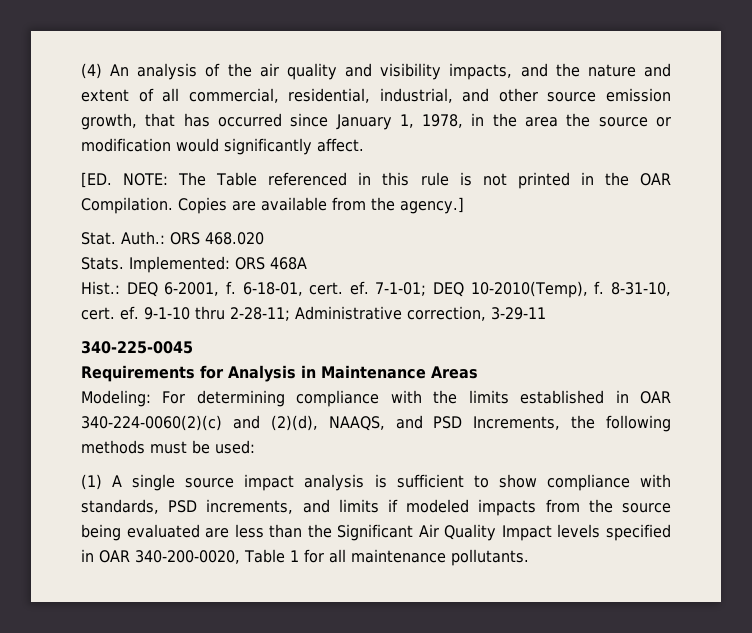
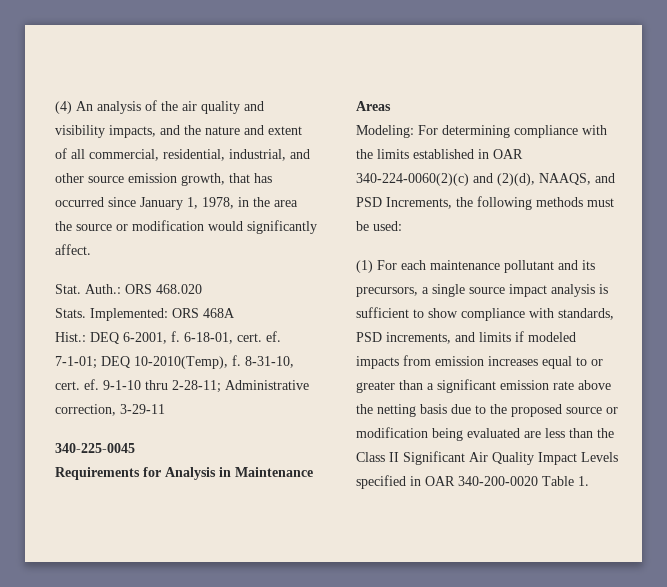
[81,172,671,189] [81,197,464,214] // [ED. NOTE: The Table referenced in this rule is not printed in the OAR Compilation. Copies are available from the agency.] -> (91, 249) none
[112,475,123,487] A -> [377,260,595,273] [356,287,429,297] For each maintenance pollutant and its precursors, a
[588,499,671,513] the source -> [435,356,603,369] [356,379,611,393] [356,404,618,417] [356,427,428,438] emission increases equal to or greater than a significant emission rate above the netting basis due to the proposed source or modification
(332, 531) none -> [356,452,399,462] Class II
[557,524,601,538] levels -> [581,452,618,462] Levels
[135,549,529,566] 340-200-0020, Table 1 for all maintenance pollutants. -> [458,476,589,486] 340-200-0020 Table 1.

